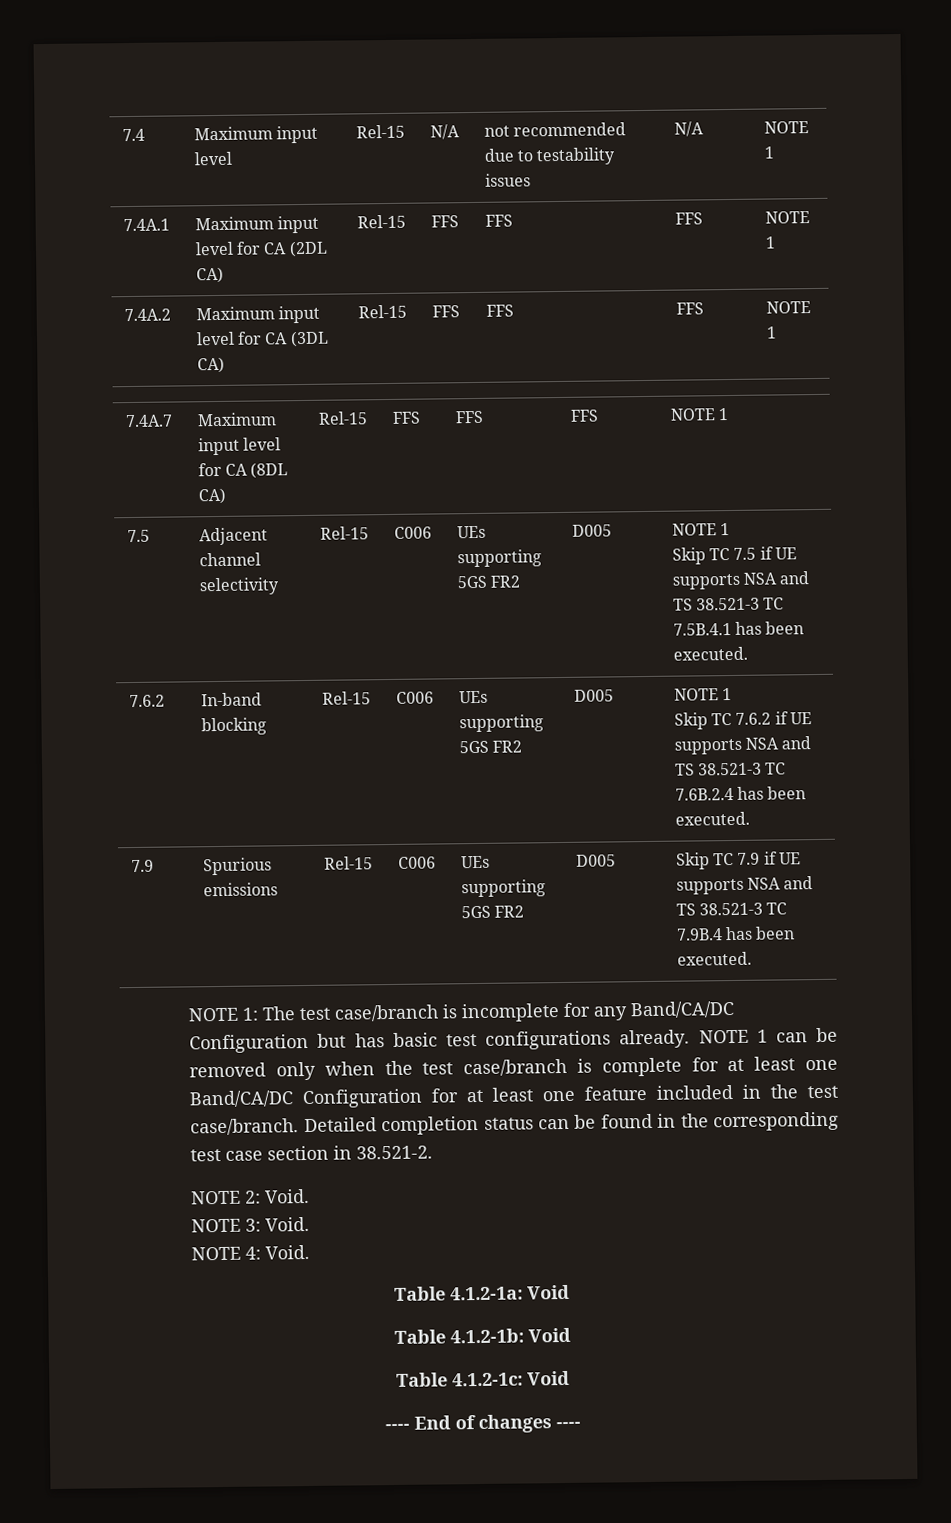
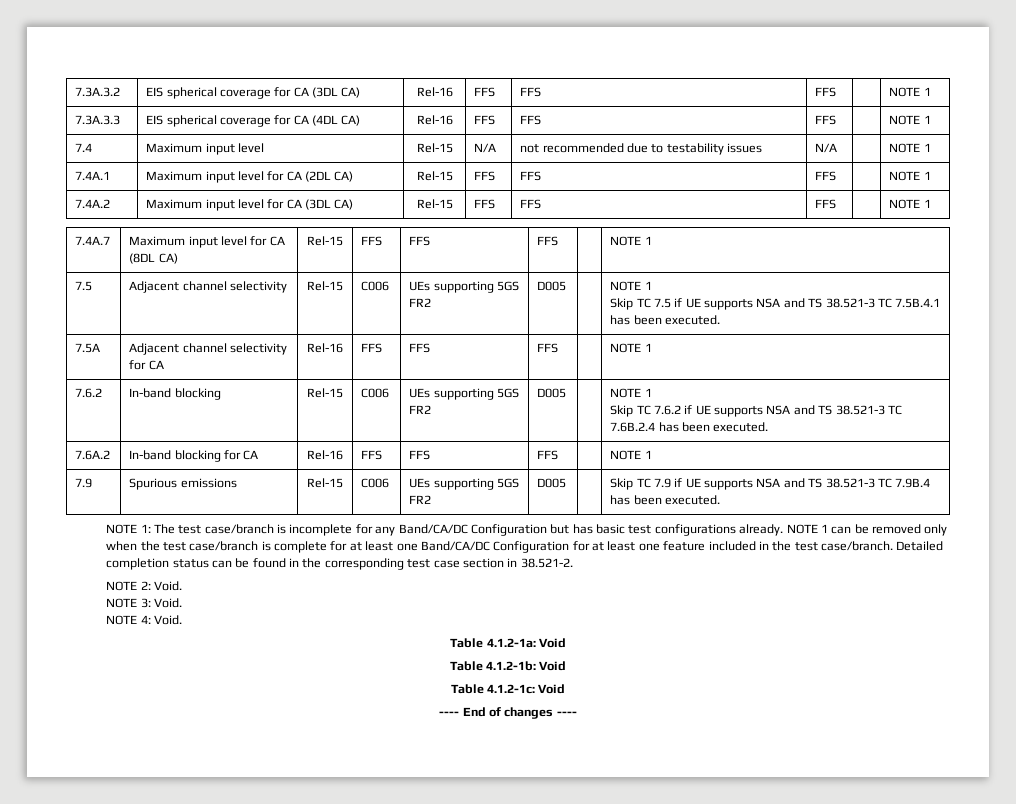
(121, 135) none -> [75,87,121,97] [146,87,361,99] [416,87,453,97] [474,87,496,97] [520,87,542,97] [815,87,837,97] [889,87,931,97] [75,115,121,125] [146,115,361,127] [416,115,453,125] [474,115,496,125] [520,115,542,125] [815,115,837,125] [889,115,931,125] 7.3A.3.2 | EIS spherical coverage for CA (3DL CA) | Rel-16 | FFS | FFS | FFS | | NOTE 1 // 7.3A.3.3 | EIS spherical coverage for CA (4DL CA) | Rel-16 | FFS | FFS | FFS | | NOTE 1 //
(748, 653) none -> [75,343,101,353] [129,343,287,355] [129,360,164,370] [307,343,343,353] [361,343,383,353] [409,343,431,353] [537,343,559,353] [610,343,652,353] // 7.5A | Adjacent channel selectivity for CA | Rel-16 | FFS | FFS | FFS | | NOTE 1
(750, 818) none -> [75,450,111,460] [129,450,259,462] [307,450,343,460] [361,450,383,460] [409,450,431,460] [537,450,559,460] [610,450,652,460] // 7.6A.2 | In-band blocking for CA | Rel-16 | FFS | FFS | FFS | | NOTE 1

